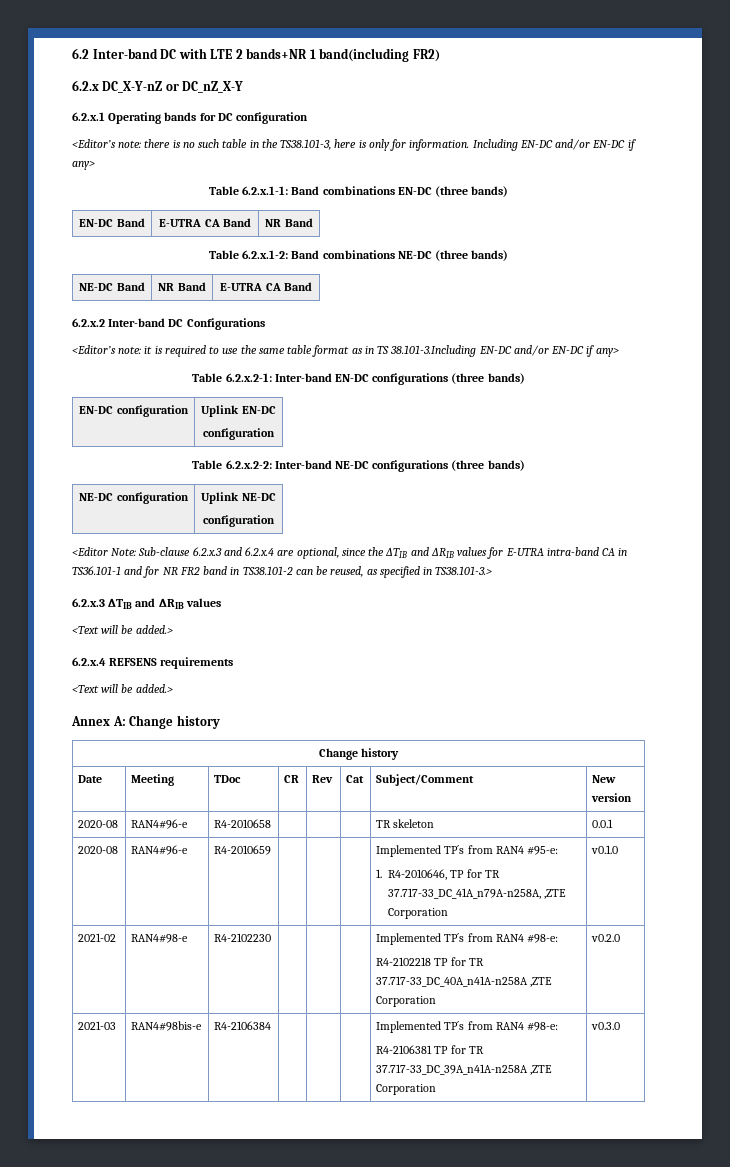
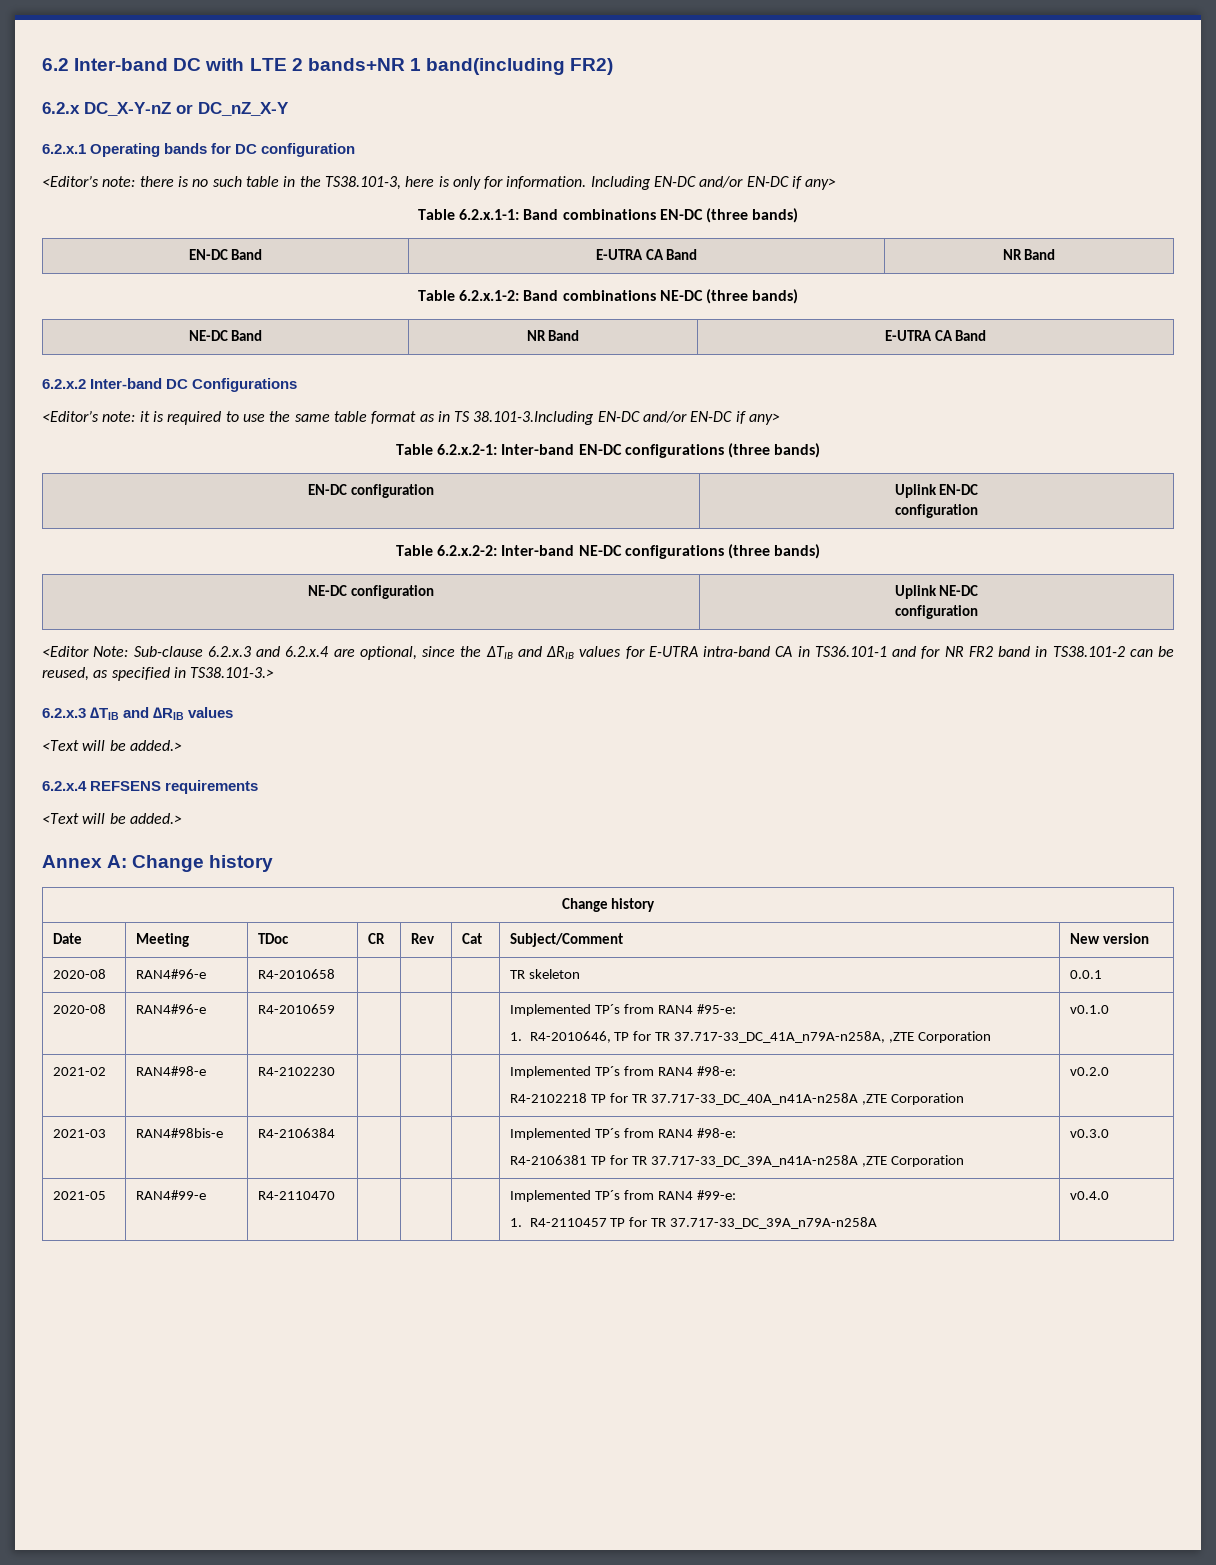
(621, 1026) none -> [53,1191,107,1200] [136,1190,207,1200] [258,1191,336,1200] [510,1190,736,1202] [510,1217,878,1229] [1070,1191,1110,1200] // 2021-05 | RAN4#99-e | R4-2110470 | | | | Implemented TP´s from RAN4 #99-e: // 1. R4-2110457 TP for TR 37.717-33_DC_39A_n79A-n258A | v0.4.0

